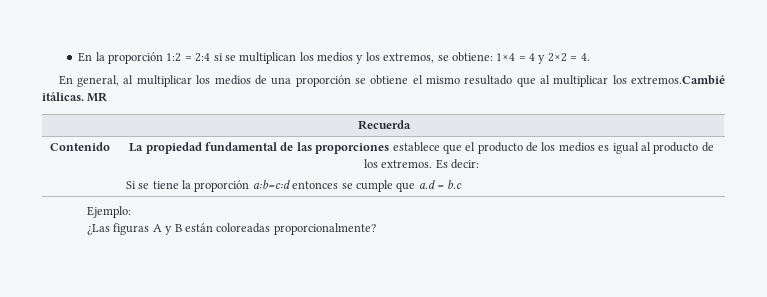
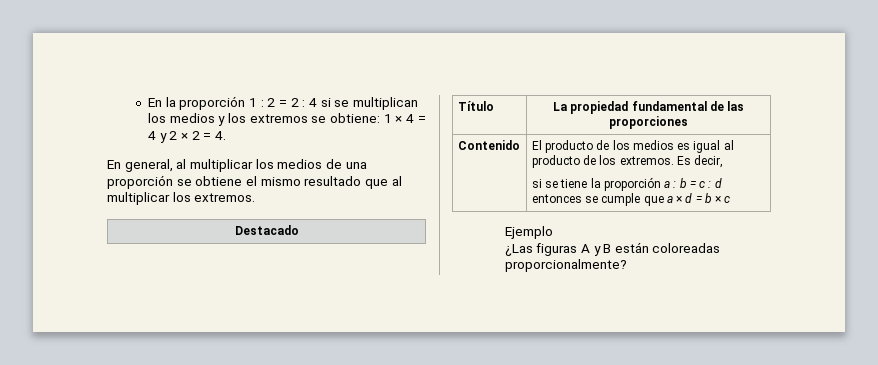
[166,53,211,62] 1:2 = 2:4 -> [249,98,317,107] 1 : 2 = 2 : 4
[383,53,435,63] extremos, -> [249,114,308,123] extremos
[496,53,567,64] 1×4 = 4 y 2×2 -> [383,114,426,123] [148,131,200,143] 1 × 4 = 4 y 2 × 2
[631,75,726,85] [42,92,108,102] [357,120,411,130] [49,142,110,151] extremos.Cambié itálicas. MR // Recuerda // Contenido -> [194,193,256,202] [234,225,299,235] [457,101,494,111] extremos. // Destacado // Título
[392,142,476,154] establece que el -> [457,140,520,150] [531,140,542,150] // Contenido | El
[451,159,480,169] [125,181,136,189] decir: // Si -> [694,155,724,168] [531,179,542,188] decir, // si
[252,180,463,192] [87,206,132,218] a:b=c:d entonces se cumple que a.d = b.c // Ejemplo: -> [664,178,722,188] [531,193,731,206] [504,226,553,239] a : b = c : d entonces se cumple que a × d = b × c // Ejemplo

